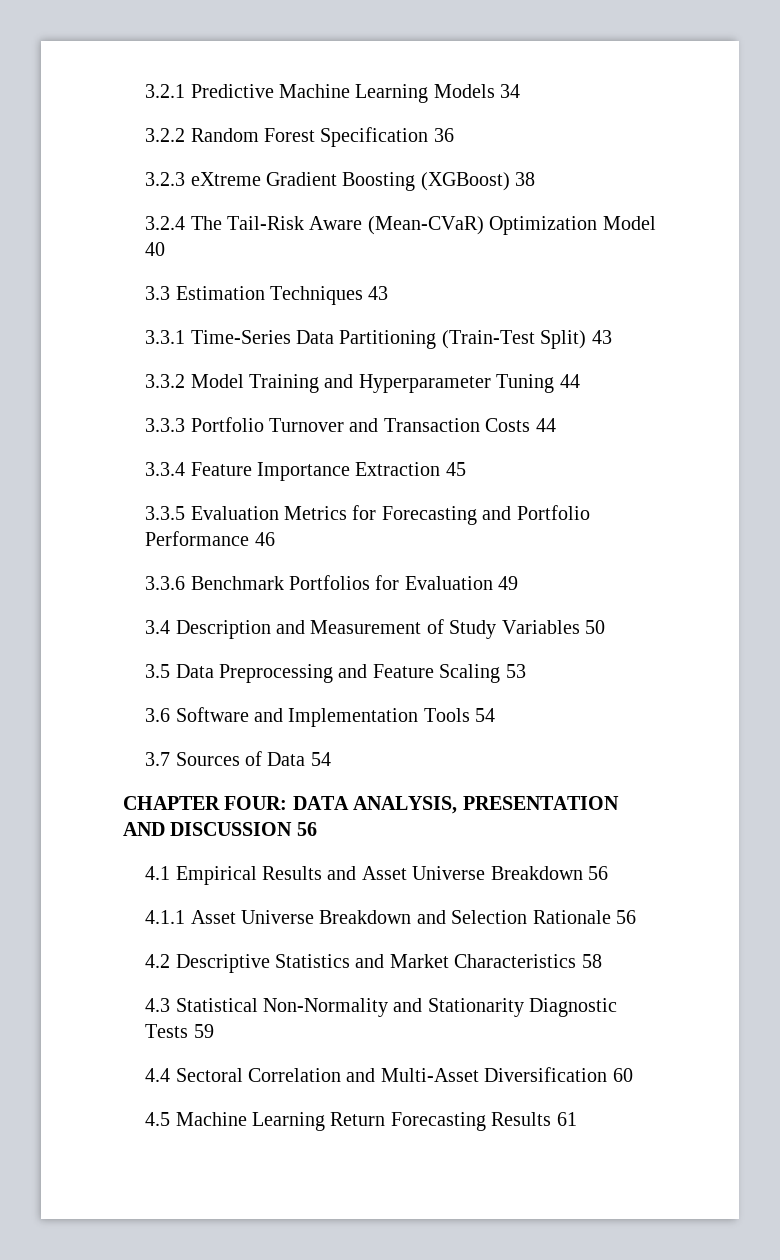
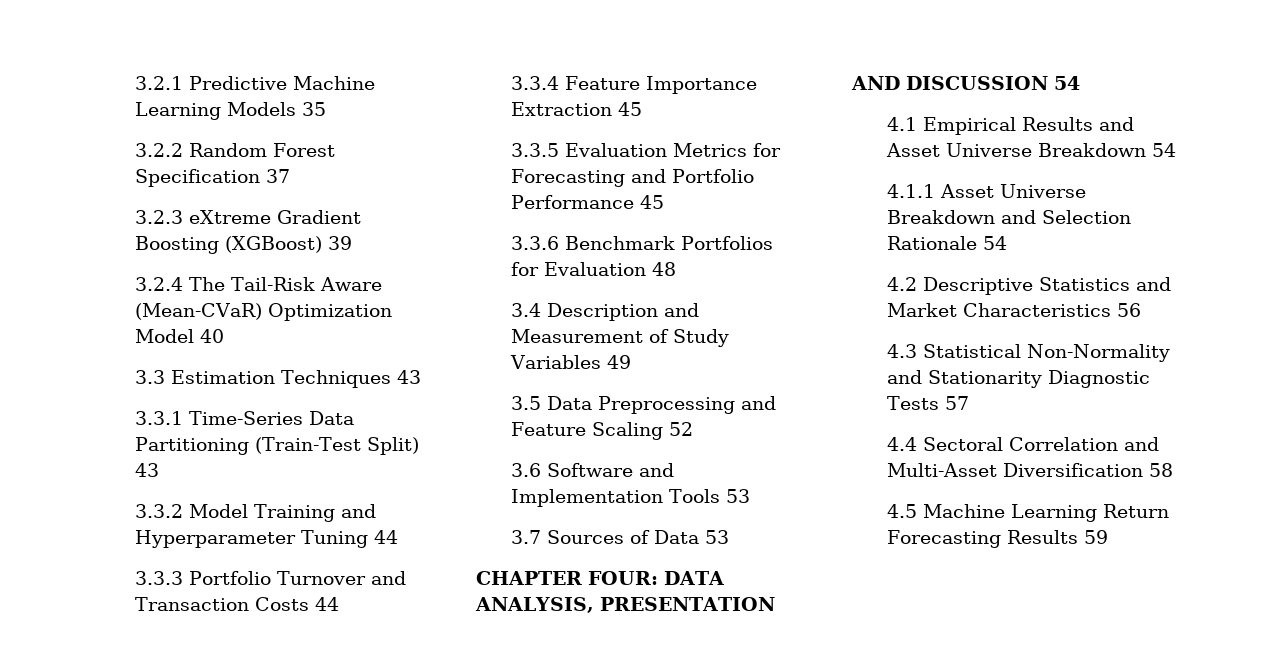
[500,84,521,98] 34 -> [302,102,327,116] 35
[433,128,454,142] 36 -> [266,169,291,183] 37
[515,172,536,186] 38 -> [328,236,353,250] 39
[254,532,275,546] 46 -> [640,195,665,209] 45
[498,576,519,590] 49 -> [652,262,677,276] 48
[584,620,605,634] 50 -> [607,355,632,369] 49
[505,664,526,678] 53 -> [669,422,694,436] 52
[475,708,496,722] 54 -> [726,489,751,503] 53
[310,752,331,766] 54 -> [705,530,730,544] 53
[296,822,317,836] 56 -> [1054,76,1080,90] 54
[587,866,608,880] 56 -> [1152,143,1177,157] 54
[615,910,636,924] 56 -> [983,236,1008,250] 54
[581,954,602,968] 58 -> [1117,303,1142,317] 56
[193,1024,214,1038] 59 -> [945,396,970,410] 57
[612,1068,633,1082] 60 -> [1149,463,1174,477] 58
[556,1112,577,1126] 61 -> [1084,530,1109,544] 59

